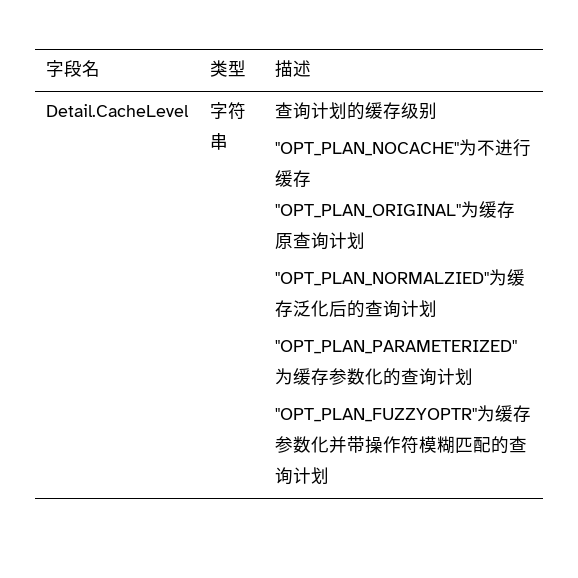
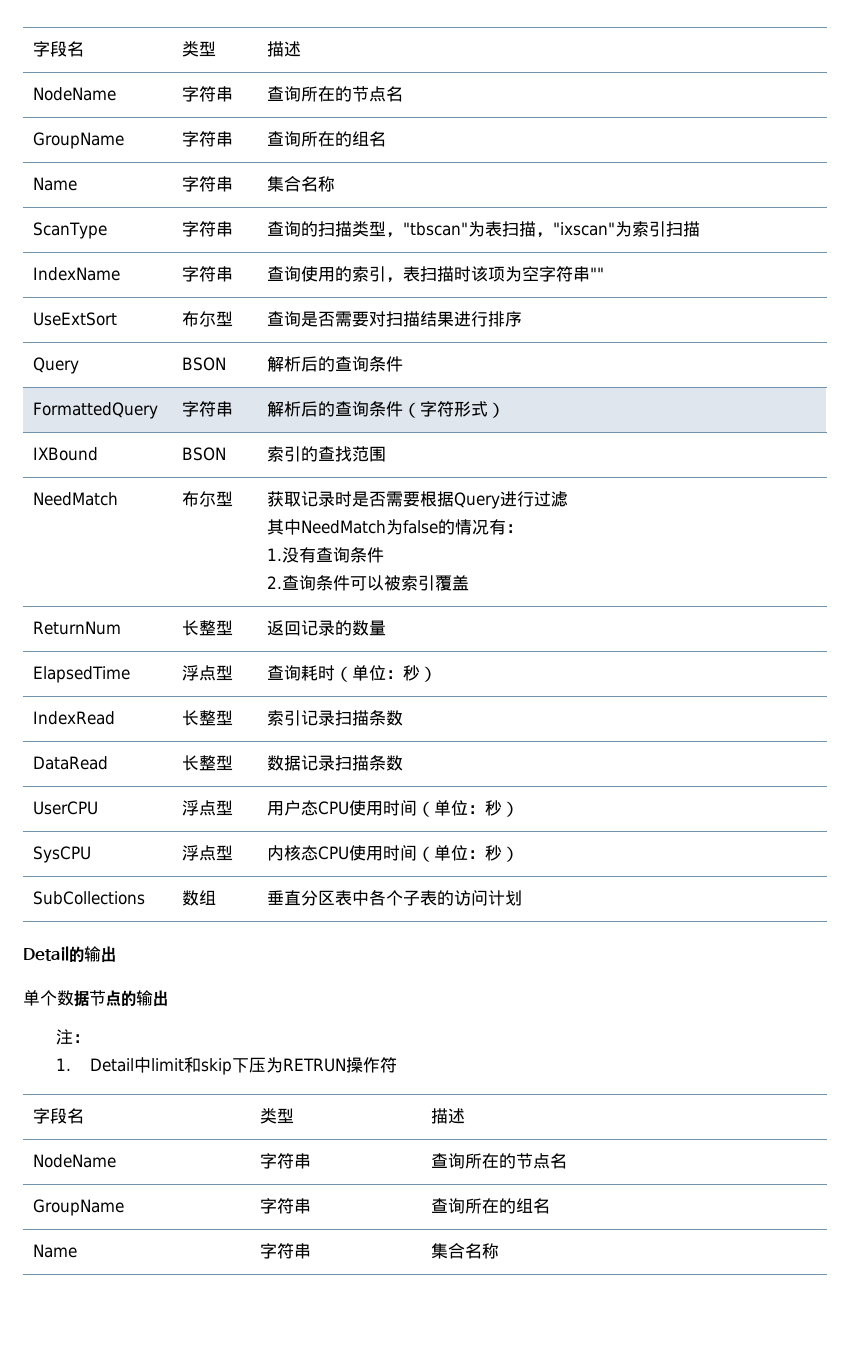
[45,60,100,77] [209,60,246,77] [274,60,311,78] [45,104,189,117] [209,102,246,120] [209,133,228,150] [274,102,437,120] [274,139,531,157] [274,170,311,187] [274,201,515,218] [274,232,365,250] [274,269,525,286] [274,300,437,318] [274,340,517,354] [274,368,473,386] [274,405,531,422] [274,436,527,454] [274,467,329,485] 字段名 | 类型 | 描述 // Detail.CacheLevel | 字符串 | 查询计划的缓存级别 // "OPT_PLAN_NOCACHE"为不进行缓存 // "OPT_PLAN_ORIGINAL"为缓存原查询计划 // "OPT_PLAN_NORMALZIED"为缓存泛化后的查询计划 // "OPT_PLAN_PARAMETERIZED"为缓存参数化的查询计划 // "OPT_PLAN_FUZZYOPTR"为缓存参数化并带操作符模糊匹配的查询计划 -> [32,41,84,57] [181,41,216,57] [266,41,301,57] [32,87,116,101] [181,86,233,102] [266,86,403,102] [32,132,124,149] [181,131,233,147] [266,131,386,147] [32,177,77,191] [181,176,233,192] [266,176,335,192] [32,222,107,239] [181,221,233,237] [266,221,700,238] [32,267,120,281] [181,266,233,282] [266,266,604,283] [32,312,117,326] [181,311,233,327] [266,311,522,327] [32,357,79,374] [181,357,226,371] [266,356,403,372] [32,402,158,419] [181,401,233,417] [266,401,505,418] [32,447,98,461] [181,447,226,461] [266,446,386,462] [32,492,118,506] [181,491,233,507] [266,491,568,509] [266,519,523,535] [266,547,384,563] [266,575,469,591] [32,621,121,635] [181,620,233,636] [266,620,386,636] [32,666,130,683] [181,665,233,681] [266,665,437,682] [32,711,115,725] [181,710,233,726] [266,710,403,726] [32,756,108,770] [181,755,233,771] [266,755,403,771] [32,801,98,815] [181,800,233,816] [266,800,519,817] [32,846,91,863] [181,845,233,861] [266,845,519,862] [32,891,145,905] [181,890,216,906] [266,890,522,906] [23,946,116,963] [23,990,168,1007] [56,1029,91,1045] [56,1057,397,1075] [32,1108,84,1124] [259,1108,294,1124] [430,1108,465,1124] [32,1154,116,1168] [259,1153,311,1169] [430,1153,567,1169] [32,1199,124,1216] [259,1198,311,1214] [430,1198,550,1214] [32,1244,77,1258] [259,1243,311,1259] [430,1243,499,1259] 字段名 | 类型 | 描述 // NodeName | 字符串 | 查询所在的节点名 // GroupName | 字符串 | 查询所在的组名 // Name | 字符串 | 集合名称 // ScanType | 字符串 | 查询的扫描类型，"tbscan"为表扫描，"ixscan"为索引扫描 // IndexName | 字符串 | 查询使用的索引，表扫描时该项为空字符串"" // UseExtSort | 布尔型 | 查询是否需要对扫描结果进行排序 // Query | BSON | 解析后的查询条件 // FormattedQuery | 字符串 | 解析后的查询条件（字符形式） // IXBound | BSON | 索引的查找范围 // NeedMatch | 布尔型 | 获取记录时是否需要根据Query进行过滤 // 其中NeedMatch为false的情况有： // 1.没有查询条件 // 2.查询条件可以被索引覆盖 // ReturnNum | 长整型 | 返回记录的数量 // ElapsedTime | 浮点型 | 查询耗时（单位：秒） // IndexRead | 长整型 | 索引记录扫描条数 // DataRead | 长整型 | 数据记录扫描条数 // UserCPU | 浮点型 | 用户态CPU使用时间（单位：秒） // SysCPU | 浮点型 | 内核态CPU使用时间（单位：秒） // SubCollections | 数组 | 垂直分区表中各个子表的访问计划 // Detail的输出 // 单个数据节点的输出 // 注： // 1. Detail中limit和skip下压为RETRUN操作符 // 字段名 | 类型 | 描述 // NodeName | 字符串 | 查询所在的节点名 // GroupName | 字符串 | 查询所在的组名 // Name | 字符串 | 集合名称

